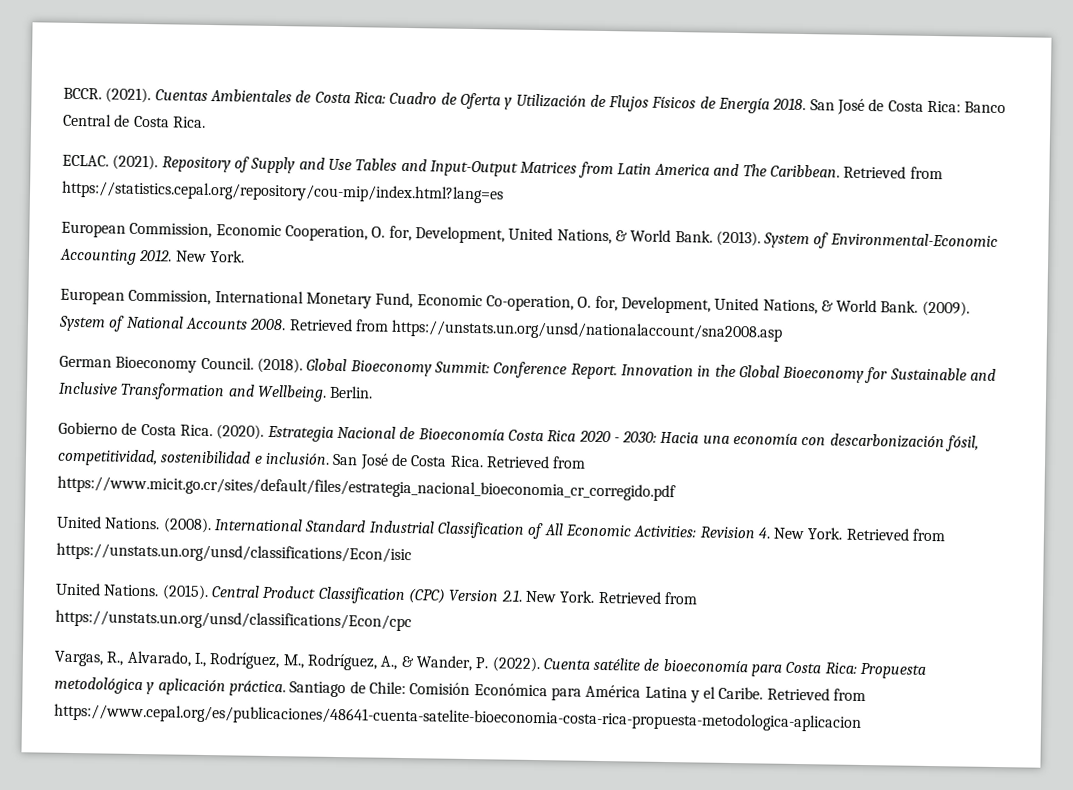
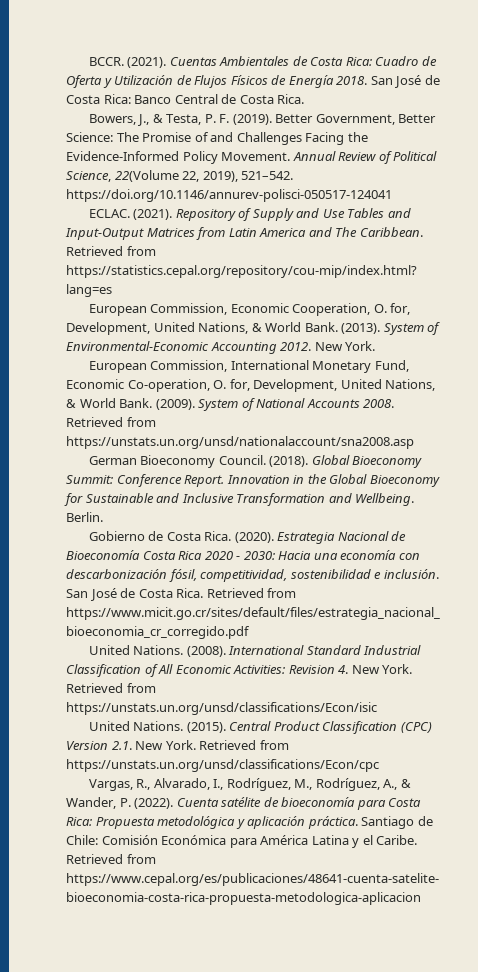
(206, 122) none -> [88,114,437,126] [66,132,368,145] [66,151,438,164] [66,170,294,182] [66,189,392,202] // Bowers, J., & Testa, P. F. (2019). Better Government, Better Science: The Promise of and Challenges Facing the Evidence-Informed Policy Movement. Annual Review of Political Science, 22(Volume 22, 2019), 521–542. https://doi.org/10.1146/annurev-polisci-050517-124041

